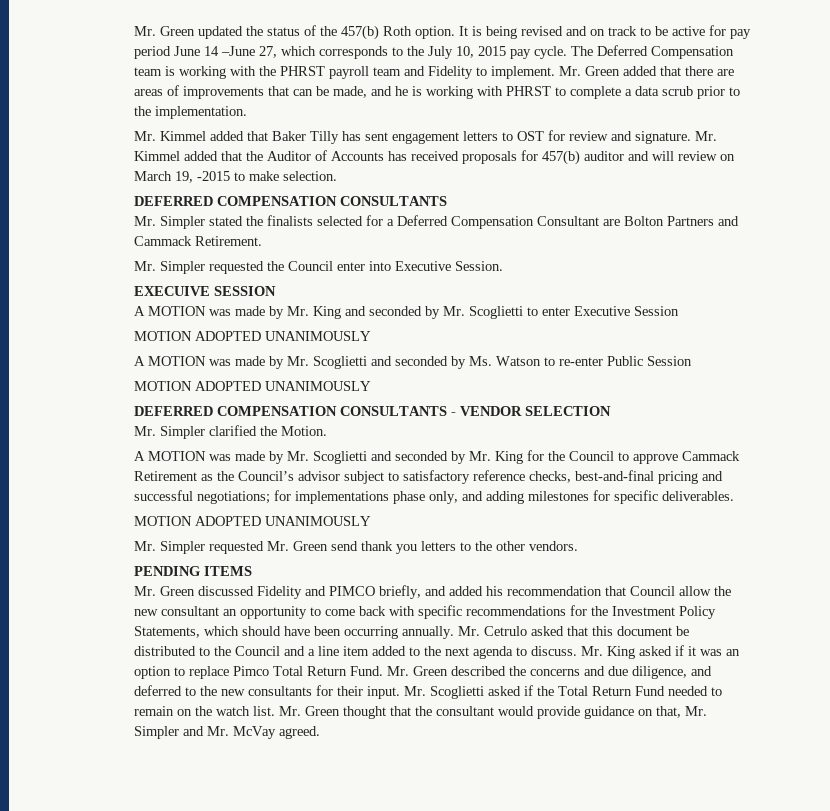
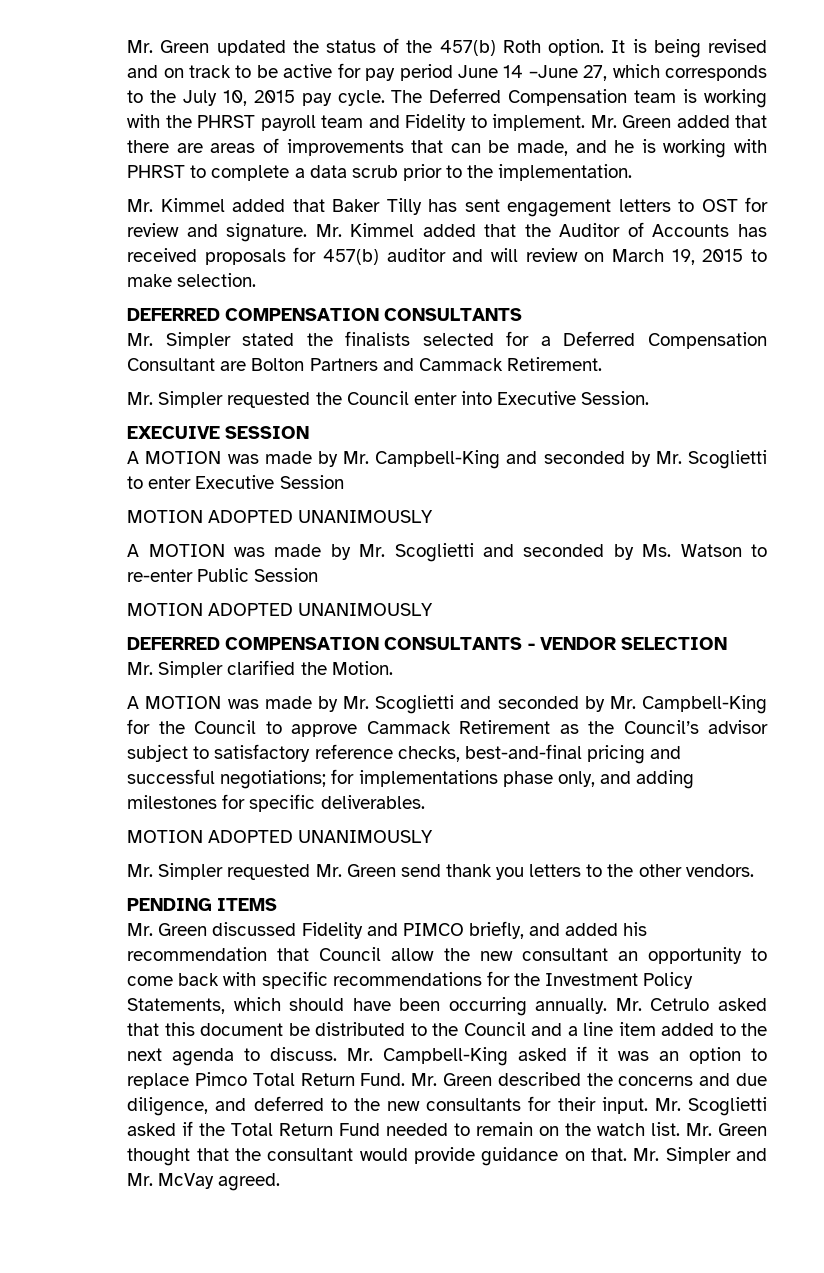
[196,171,230,181] -2015 -> [702,249,744,262] 2015
[312,306,341,319] King -> [375,450,501,469] Campbell-King
[494,451,523,464] King -> [642,695,767,714] Campbell-King
[606,646,635,659] King -> [382,1047,508,1066] Campbell-King
[655,706,681,718] that, -> [590,1148,627,1161] that.

